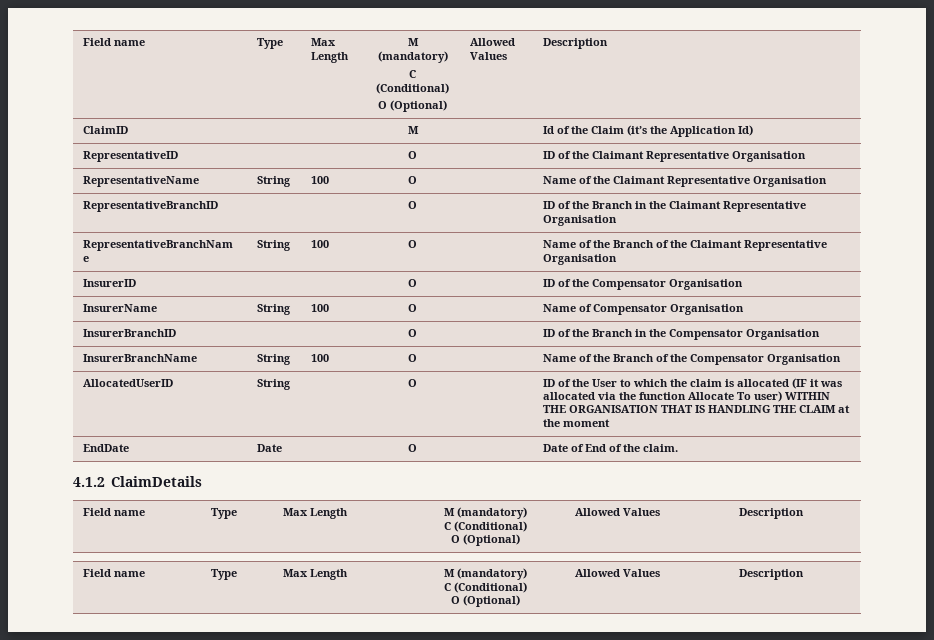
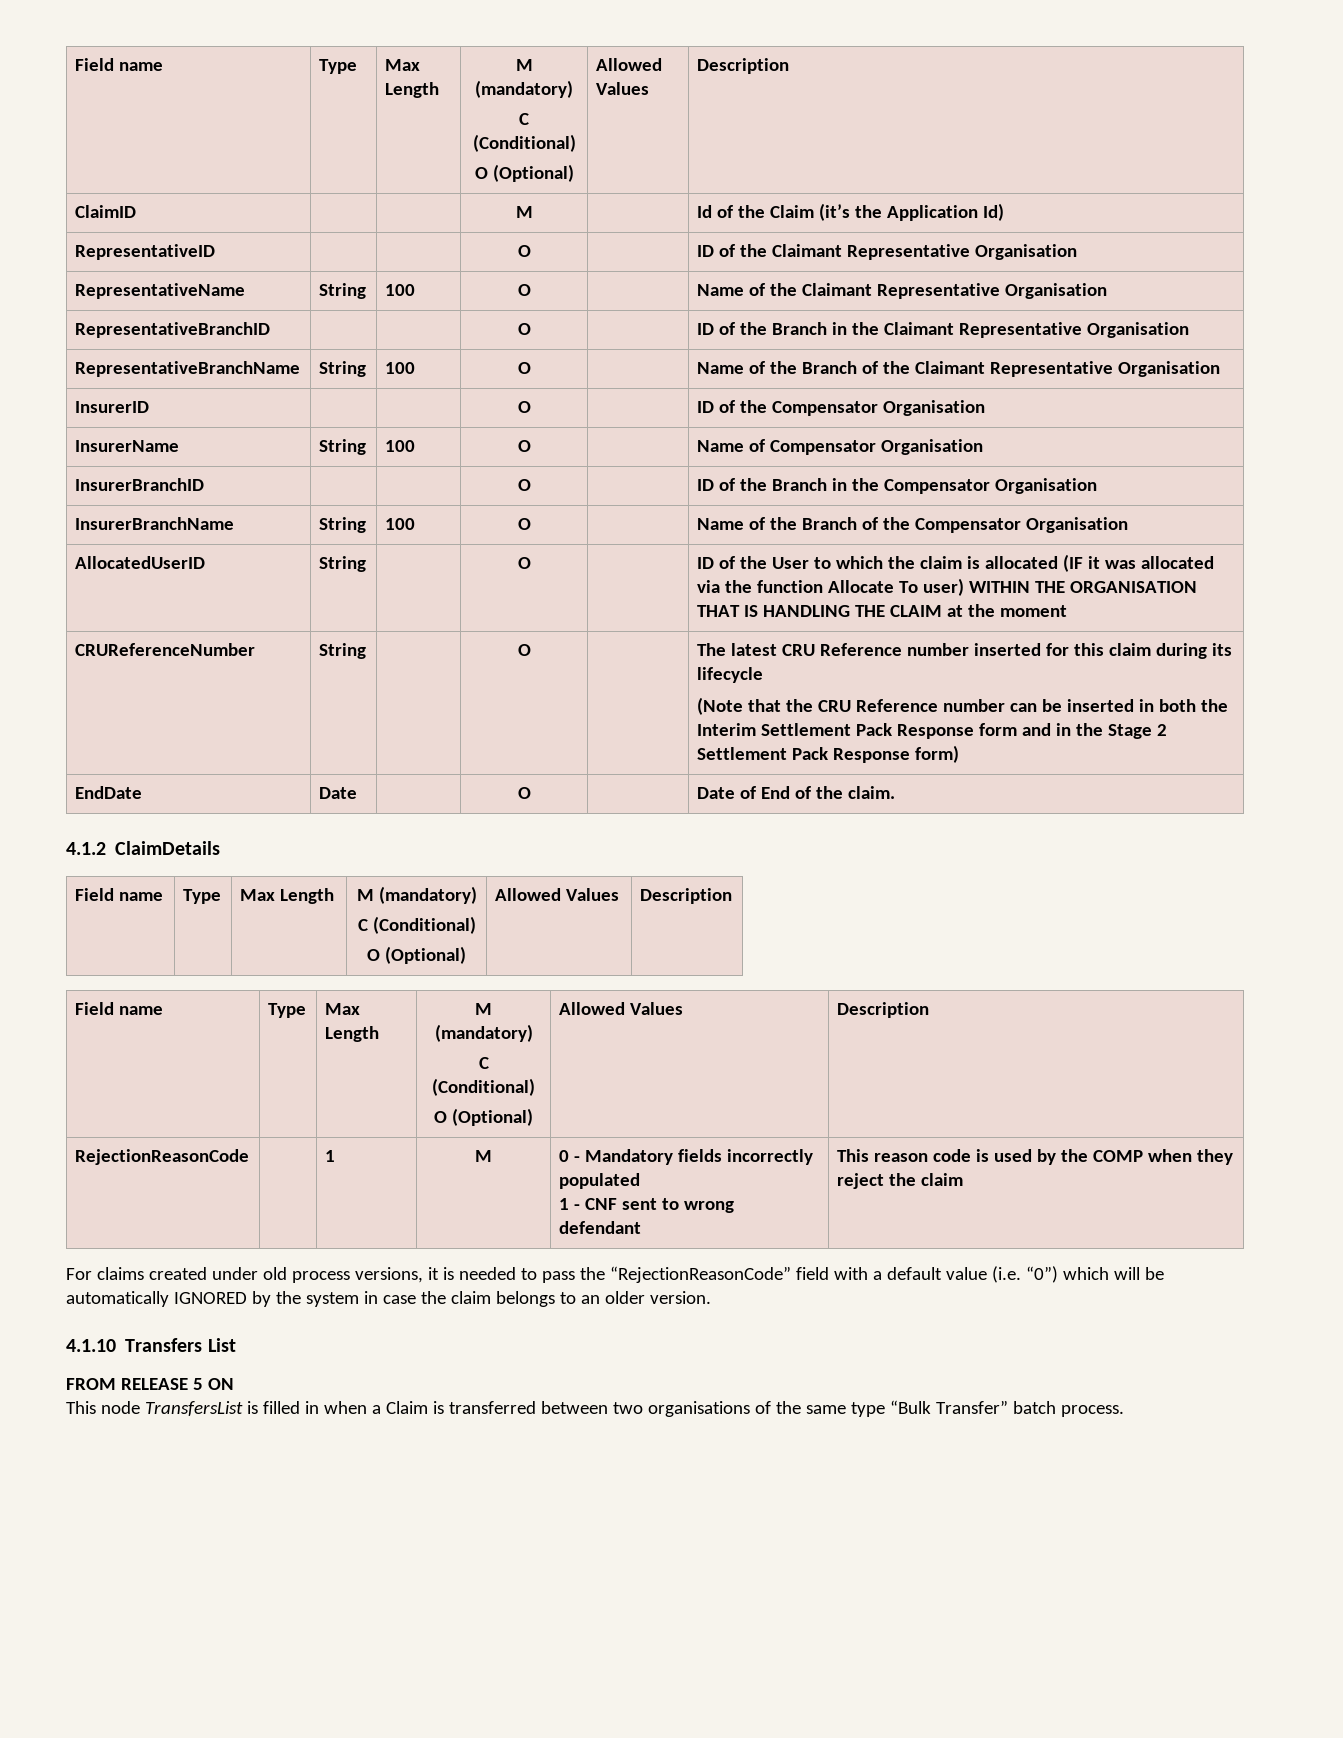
(610, 423) none -> [75,643,256,656] [319,643,367,659] [517,644,531,656] [697,643,1232,659] [697,667,764,683] [697,697,1228,715] [697,723,1168,739] [697,745,960,763] // CRUReferenceNumber | String | | O | | The latest CRU Reference number inserted for this claim during its lifecycle // (Note that the CRU Reference number can be inserted in both the Interim Settlement Pack Response form and in the Stage 2 Settlement Pack Response form)
(804, 574) none -> [75,1149,250,1165] [325,1150,336,1162] [475,1150,492,1162] [559,1149,814,1165] [559,1173,641,1189] [559,1198,735,1213] [559,1221,642,1234] [837,1149,1234,1165] [837,1173,964,1189] [66,1266,1164,1283] [66,1291,711,1307] [66,1338,236,1352] [66,1378,234,1390] [66,1400,1124,1417] // RejectionReasonCode | | 1 | M | 0 - Mandatory fields incorrectly populated // 1 - CNF sent to wrong defendant | This reason code is used by the COMP when they reject the claim // For claims created under old process versions, it is needed to pass the “RejectionReasonCode” field with a default value (i.e. “0”) which will be automatically IGNORED by the system in case the claim belongs to an older version. // 4.1.10 Transfers List // FROM RELEASE 5 ON // This node TransfersList is filled in when a Claim is transferred between two organisations of the same type “Bulk Transfer” batch process.

